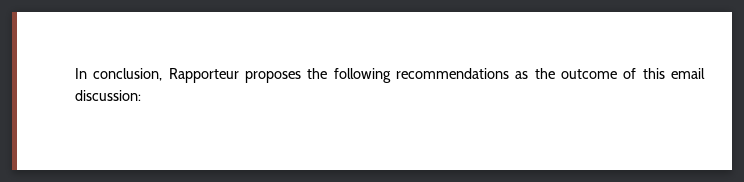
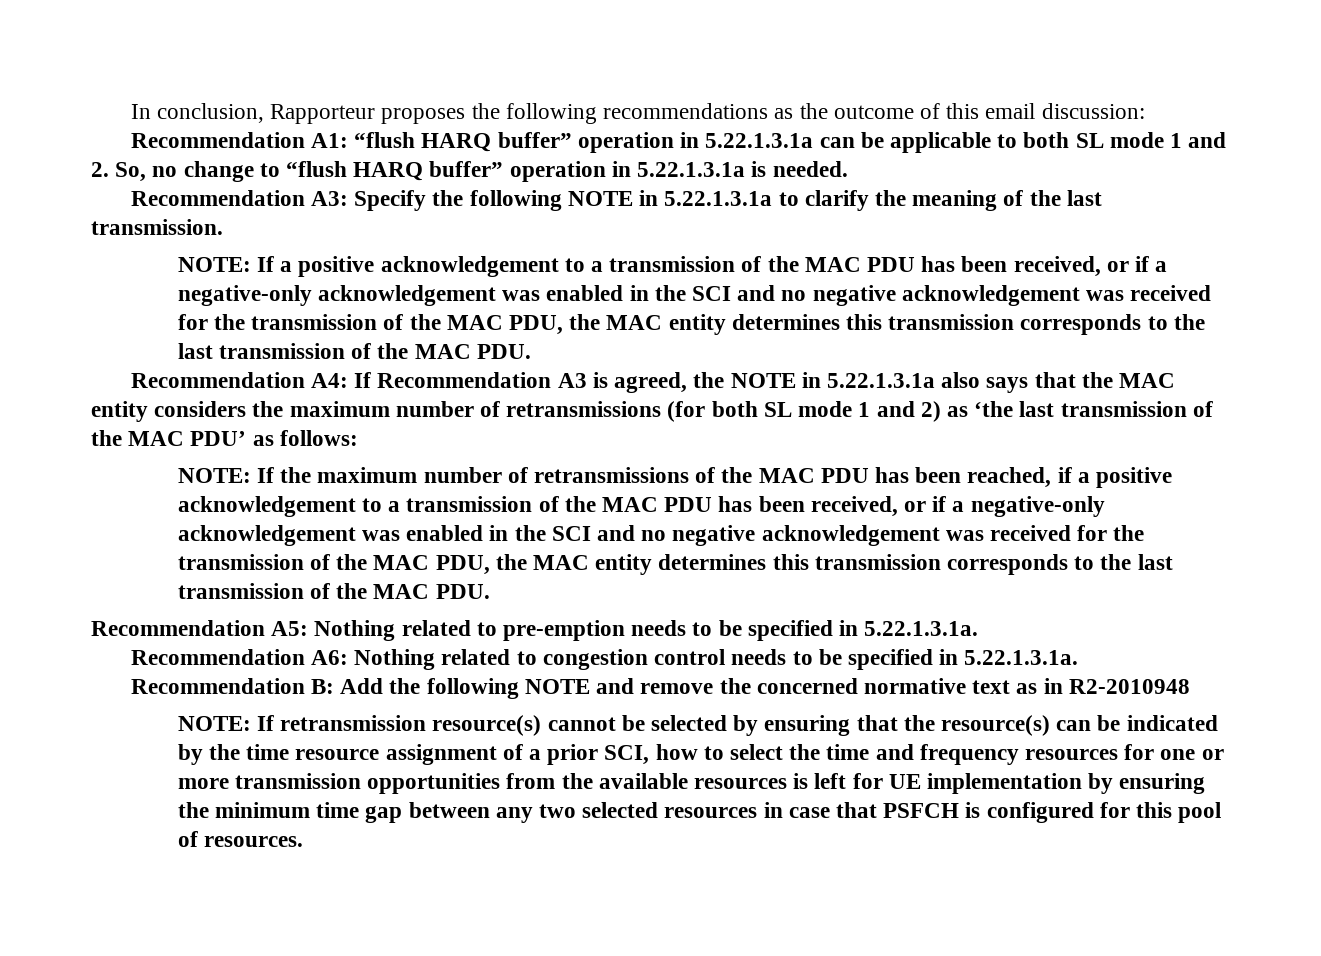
(141, 95) none -> [130,132,1227,153] [91,161,848,182] [130,190,1102,211] [91,219,223,235] [177,256,1168,277] [177,285,1212,306] [177,314,1205,335] [177,343,531,359] [130,372,1175,393] [91,401,1213,422] [91,430,358,446] [177,467,1173,488] [177,496,1105,517] [177,525,1145,546] [177,554,1173,575] [177,583,490,599] [91,620,979,641] [130,649,1079,670] [130,678,1190,699] [177,715,1218,736] [177,744,1224,765] [177,773,1206,794] [177,802,1222,823] [177,831,303,847] // Recommendation A1: “flush HARQ buffer” operation in 5.22.1.3.1a can be applicable to both SL mode 1 and 2. So, no change to “flush HARQ buffer” operation in 5.22.1.3.1a is needed. // Recommendation A3: Specify the following NOTE in 5.22.1.3.1a to clarify the meaning of the last transmission. // NOTE: If a positive acknowledgement to a transmission of the MAC PDU has been received, or if a negative-only acknowledgement was enabled in the SCI and no negative acknowledgement was received for the transmission of the MAC PDU, the MAC entity determines this transmission corresponds to the last transmission of the MAC PDU. // Recommendation A4: If Recommendation A3 is agreed, the NOTE in 5.22.1.3.1a also says that the MAC entity considers the maximum number of retransmissions (for both SL mode 1 and 2) as ‘the last transmission of the MAC PDU’ as follows: // NOTE: If the maximum number of retransmissions of the MAC PDU has been reached, if a positive acknowledgement to a transmission of the MAC PDU has been received, or if a negative-only acknowledgement was enabled in the SCI and no negative acknowledgement was received for the transmission of the MAC PDU, the MAC entity determines this transmission corresponds to the last transmission of the MAC PDU. // Recommendation A5: Nothing related to pre-emption needs to be specified in 5.22.1.3.1a. // Recommendation A6: Nothing related to congestion control needs to be specified in 5.22.1.3.1a. // Recommendation B: Add the following NOTE and remove the concerned normative text as in R2-2010948 // NOTE: If retransmission resource(s) cannot be selected by ensuring that the resource(s) can be indicated by the time resource assignment of a prior SCI, how to select the time and frequency resources for one or more transmission opportunities from the available resources is left for UE implementation by ensuring the minimum time gap between any two selected resources in case that PSFCH is configured for this pool of resources.

